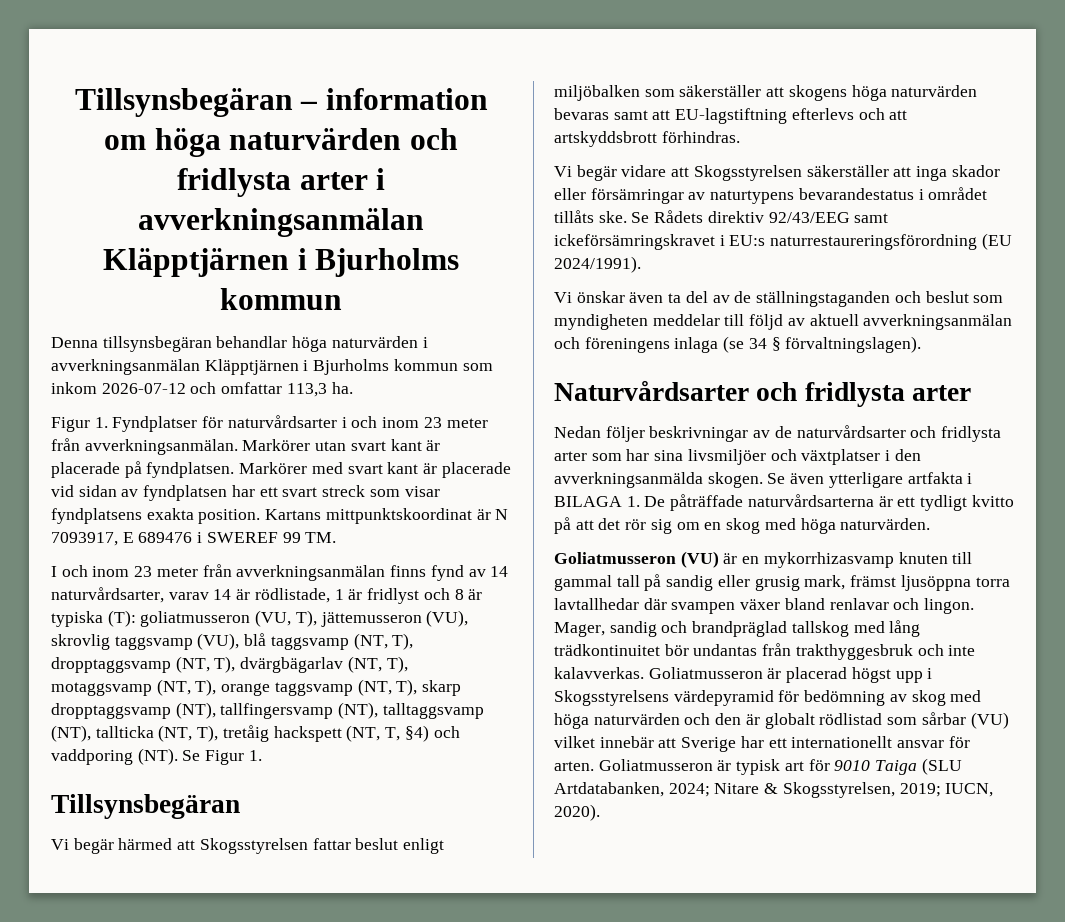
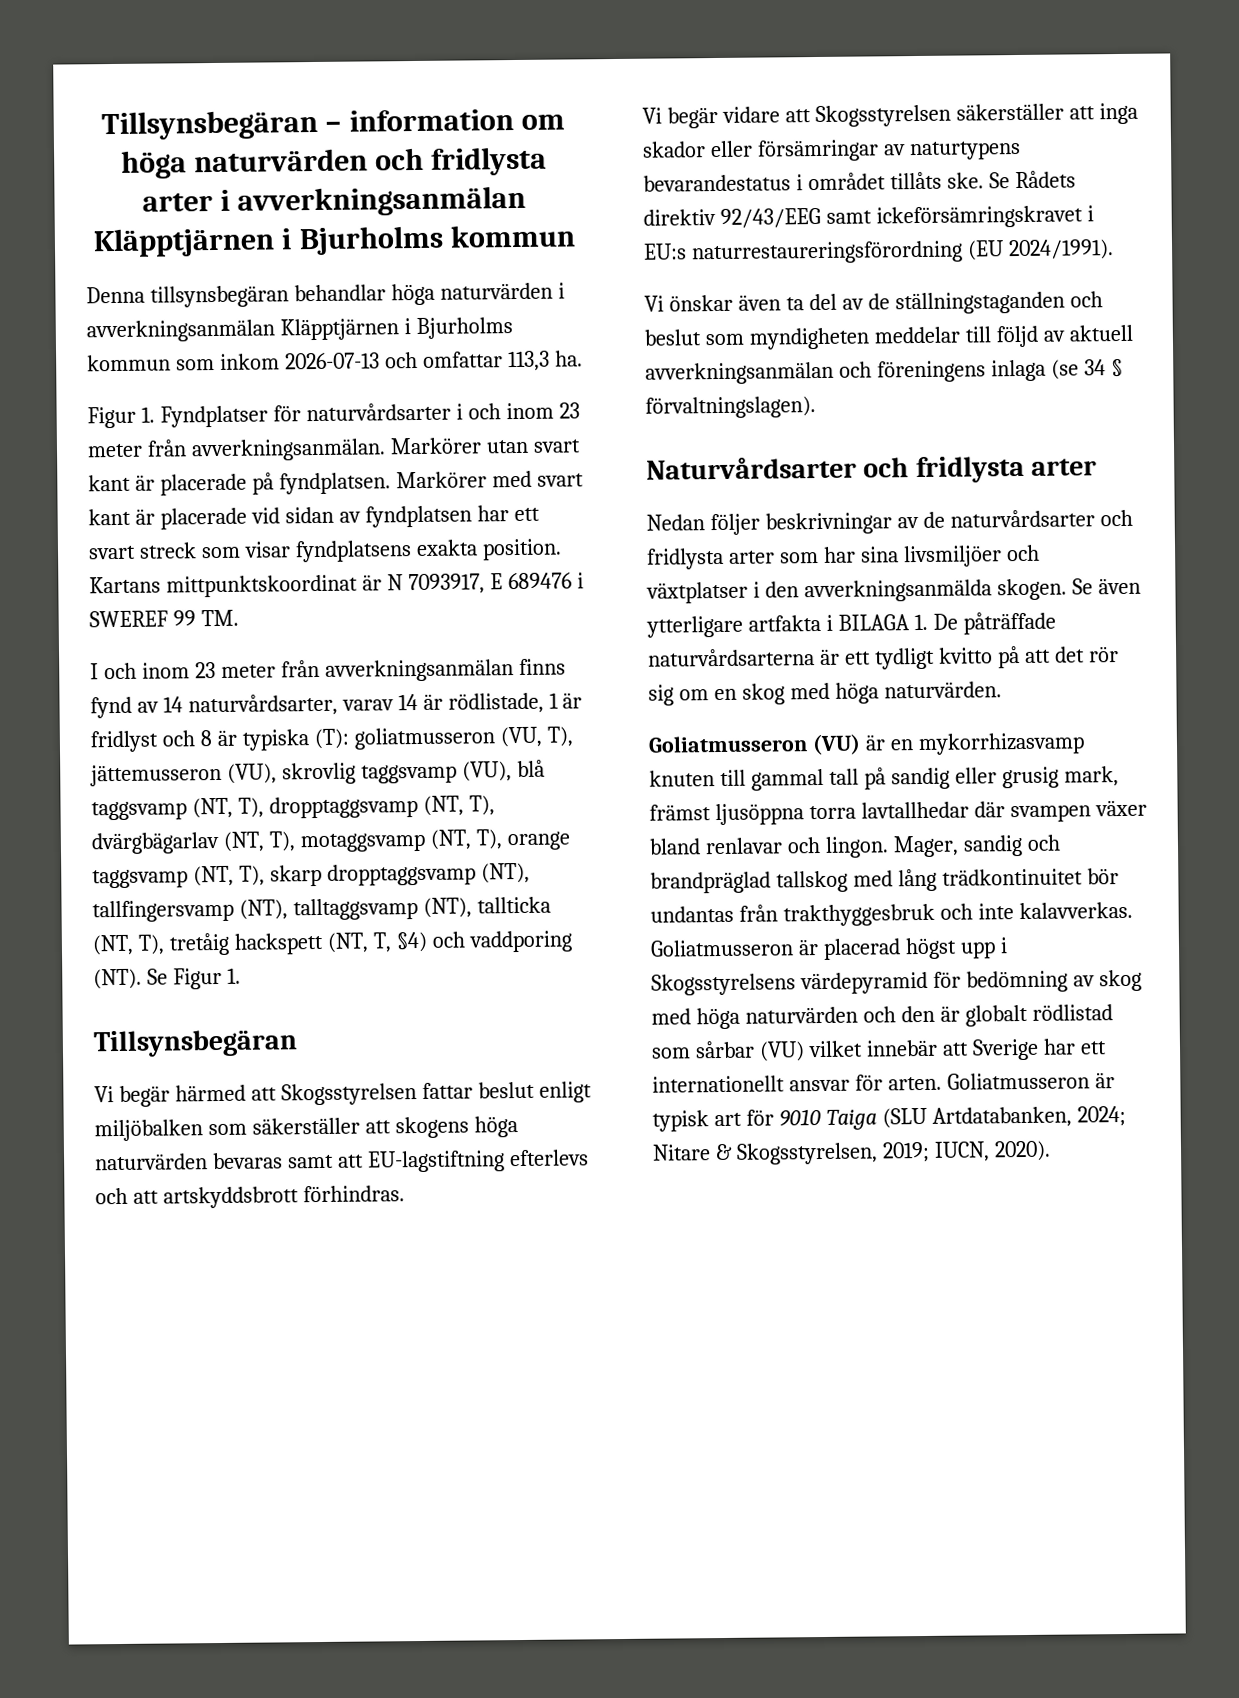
[101,383,186,394] 2026-07-12 -> [284,352,380,370] 2026-07-13

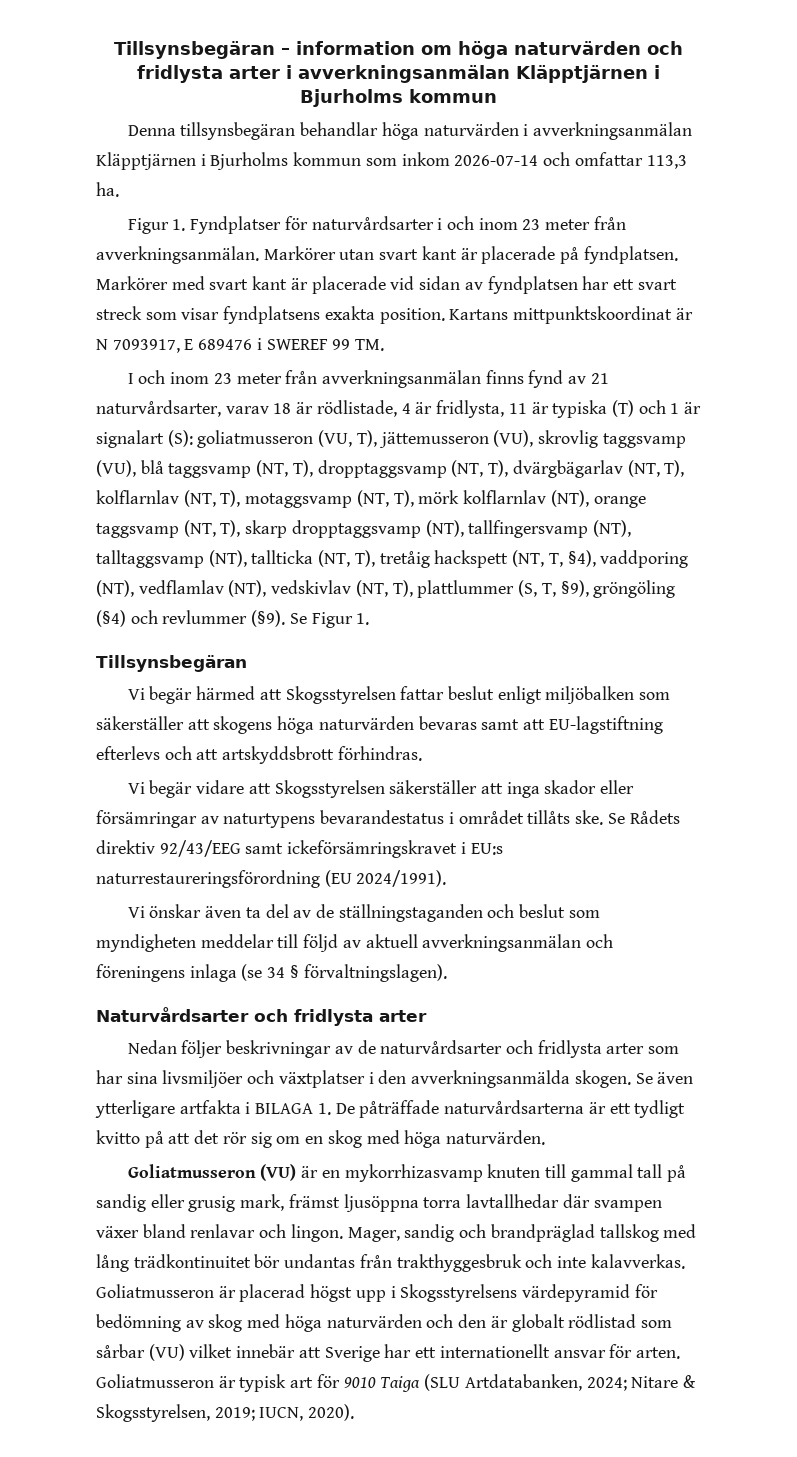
[284,352,380,370] 2026-07-13 -> [454,155,539,166] 2026-07-14
[162,696,183,713] 14 -> [590,373,609,384] 21
[397,694,418,711] 14 -> [273,403,292,414] 18
[548,692,583,709] [90,728,349,753] 1 är fridlyst och 8 är typiska (T): -> [401,400,702,418] [96,430,193,448] 4 är fridlysta, 11 är typiska (T) och 1 är signalart (S):
[299,829,502,853] motaggsvamp (NT, T), -> [96,490,589,508] kolflarnlav (NT, T), motaggsvamp (NT, T), mörk kolflarnlav (NT),
[395,930,573,953] [93,968,142,990] §4) och vaddporing (NT). -> [567,550,689,568] [96,580,676,598] [96,610,286,627] §4), vaddporing (NT), vedflamlav (NT), vedskivlav (NT, T), plattlummer (S, T, §9), gröngöling (§4) och revlummer (§9).

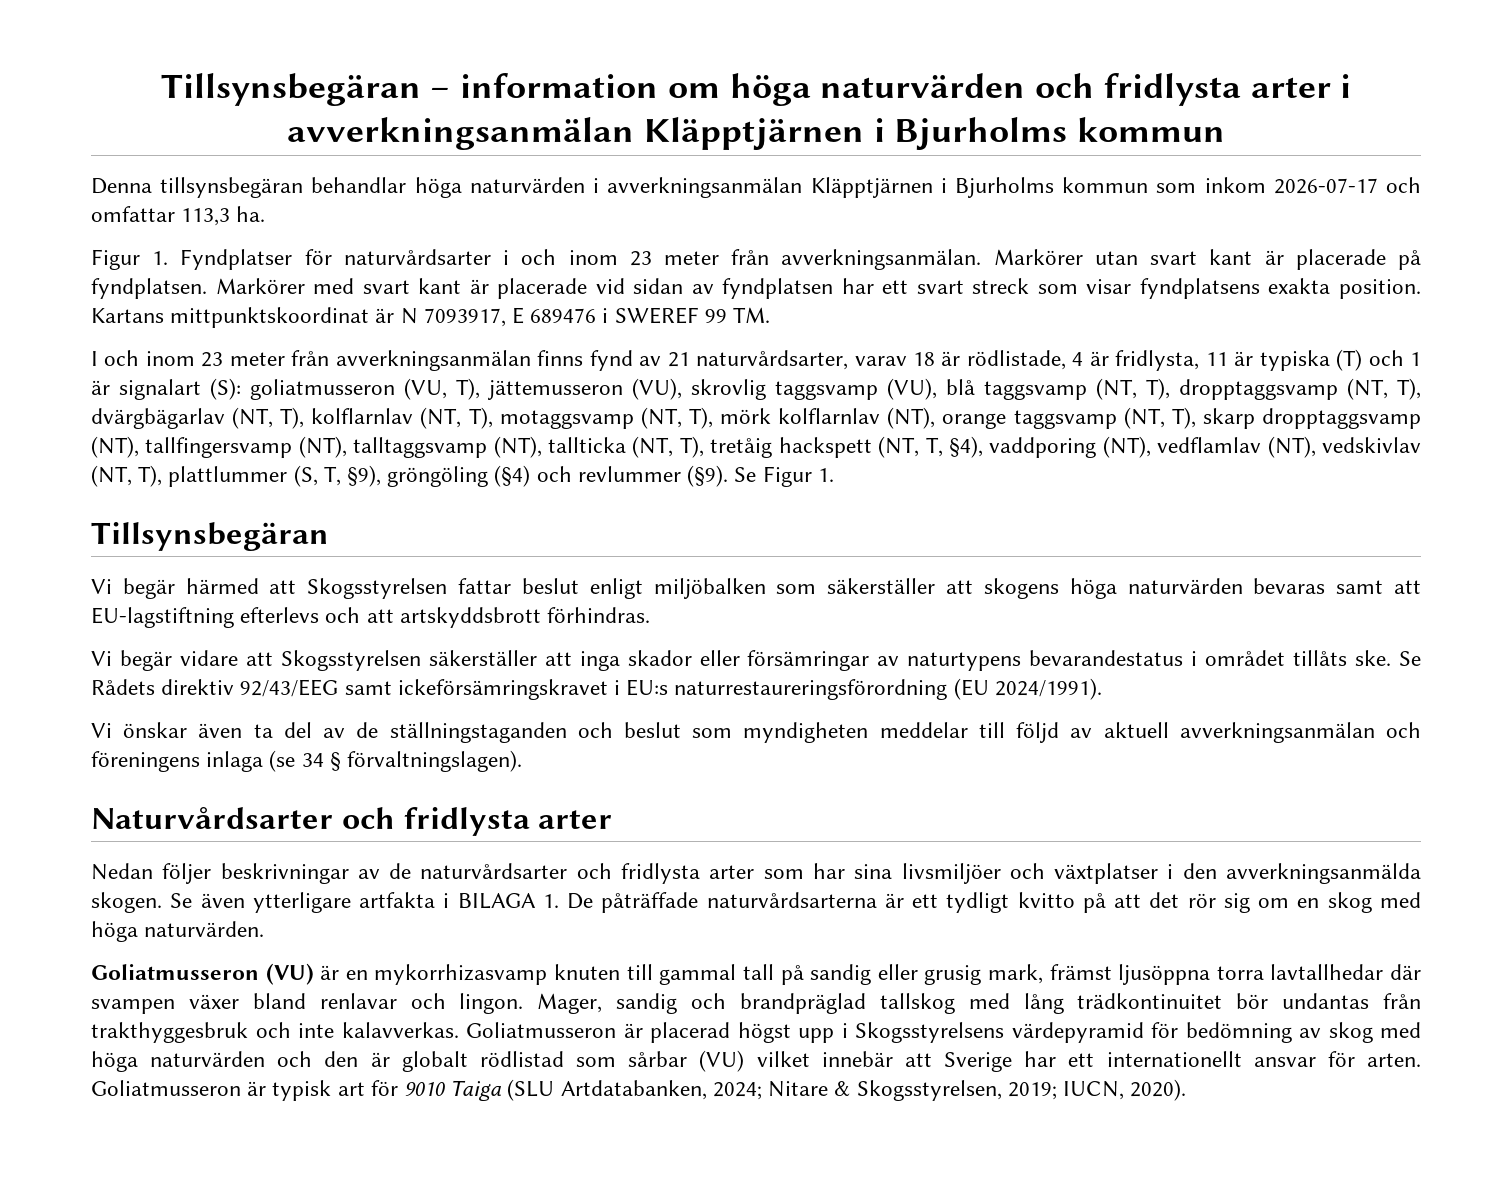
[454,155,539,166] 2026-07-14 -> [1273,178,1378,194] 2026-07-17

